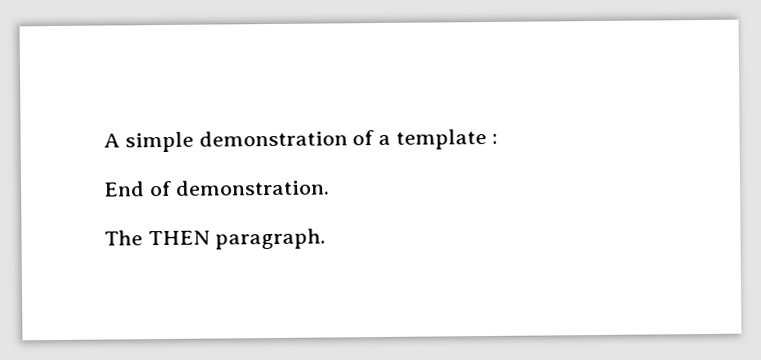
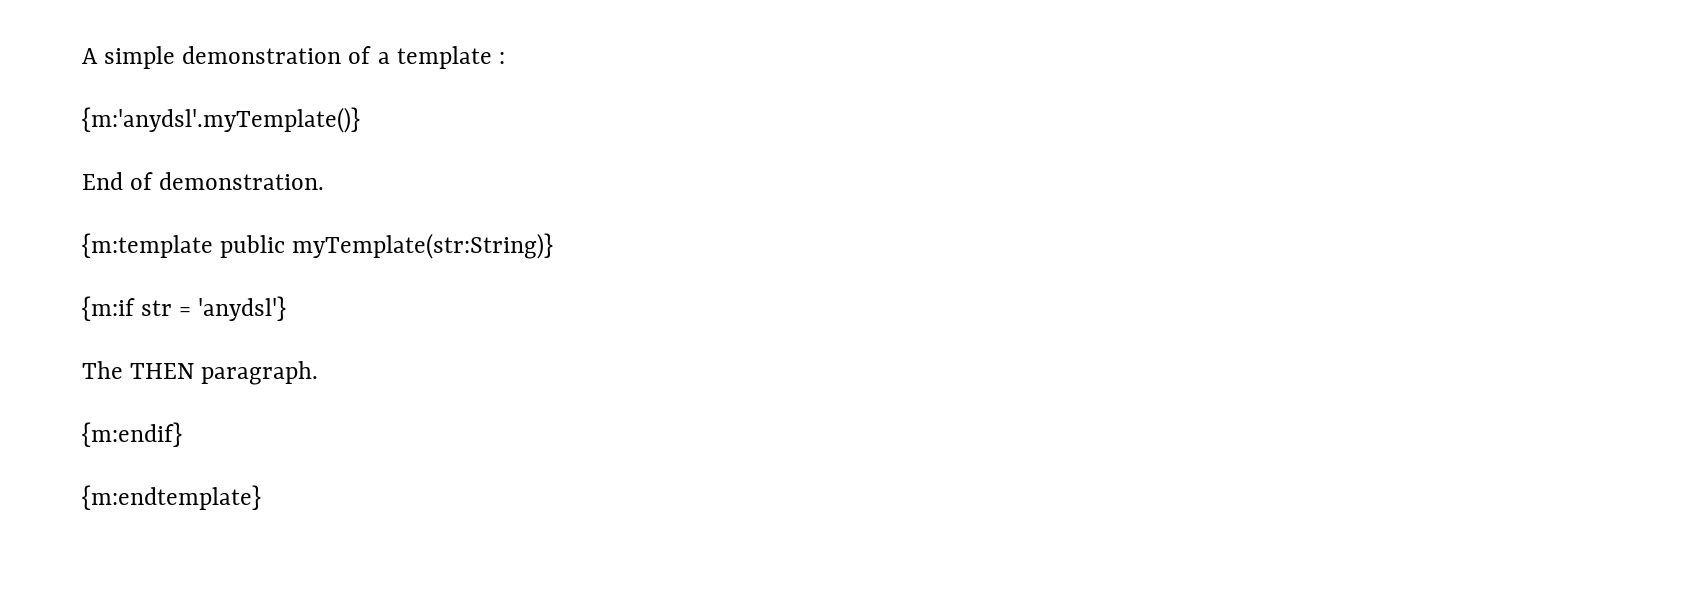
(498, 138) none -> [82,107,360,133] // {m:'anydsl'.myTemplate()}
(330, 187) none -> [82,233,554,259] [82,296,287,321] // {m:template public myTemplate(str:String)} // {m:if str = 'anydsl'}
(326, 239) none -> [82,422,182,447] [82,485,261,510] // {m:endif} // {m:endtemplate}

